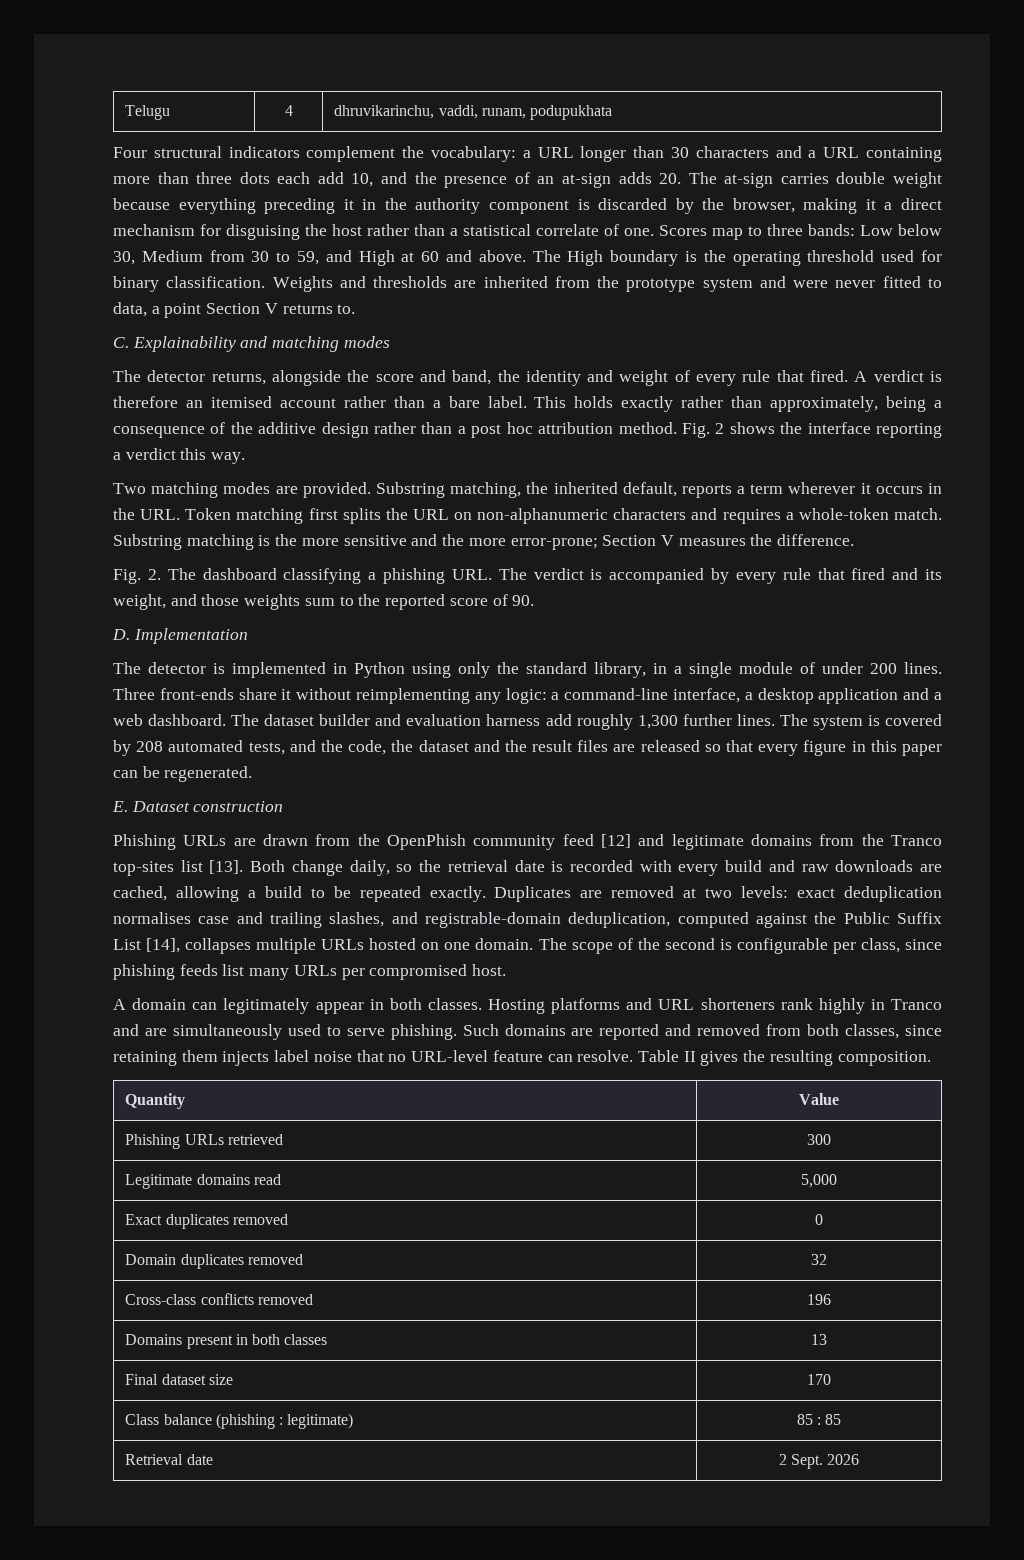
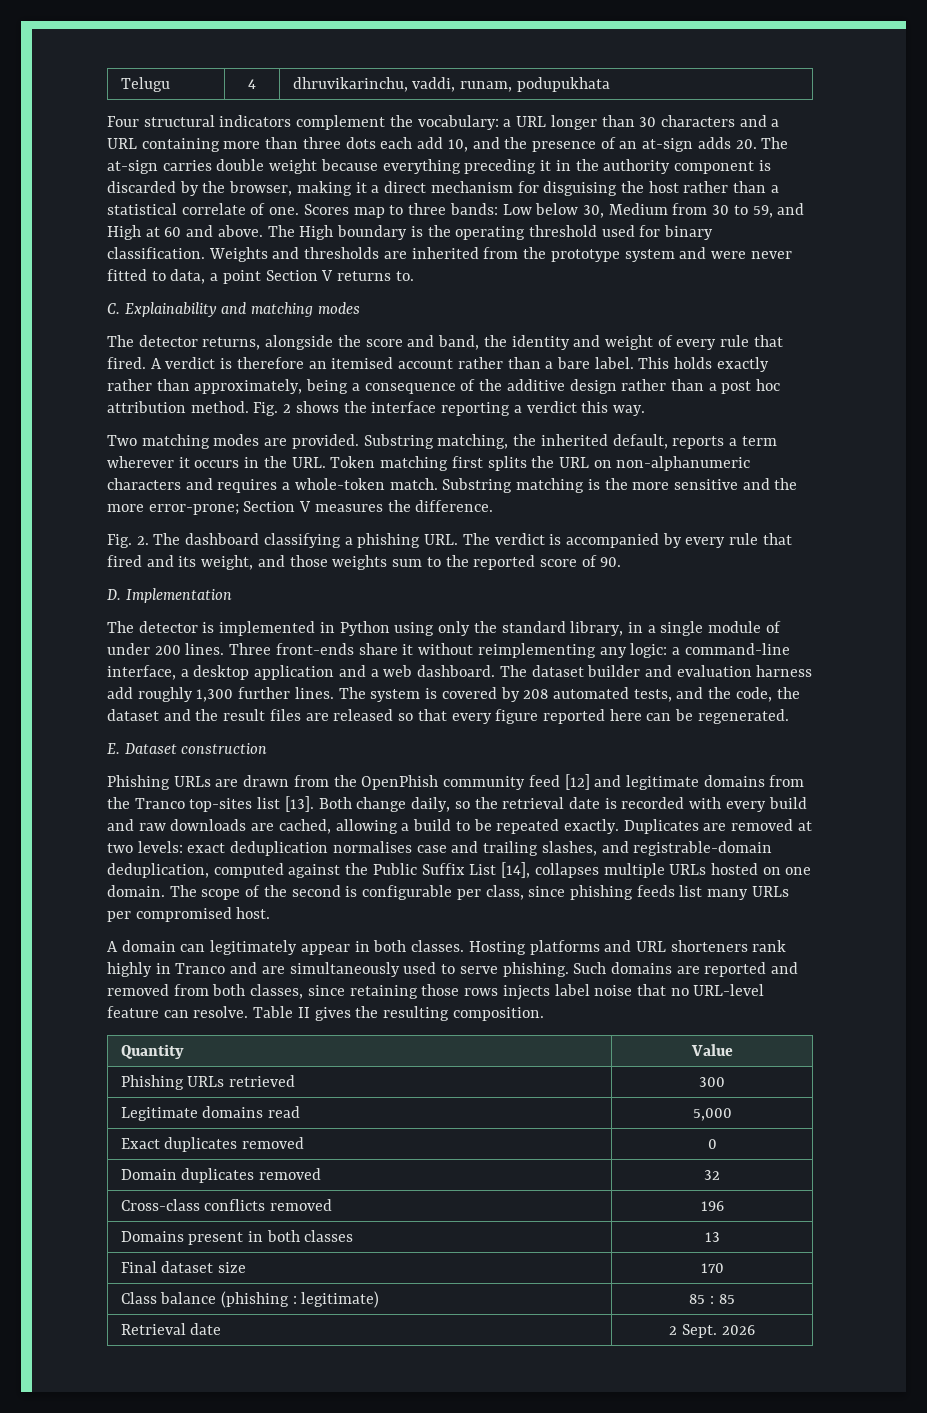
[851,740,942,756] in this paper -> [542,709,642,724] reported here
[181,1050,218,1062] them -> [421,984,499,996] those rows

